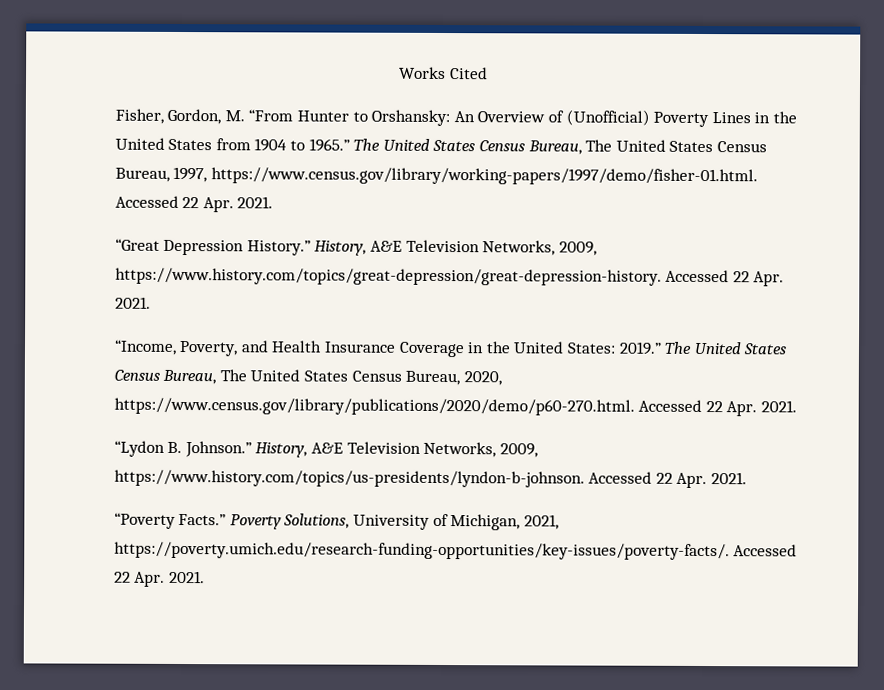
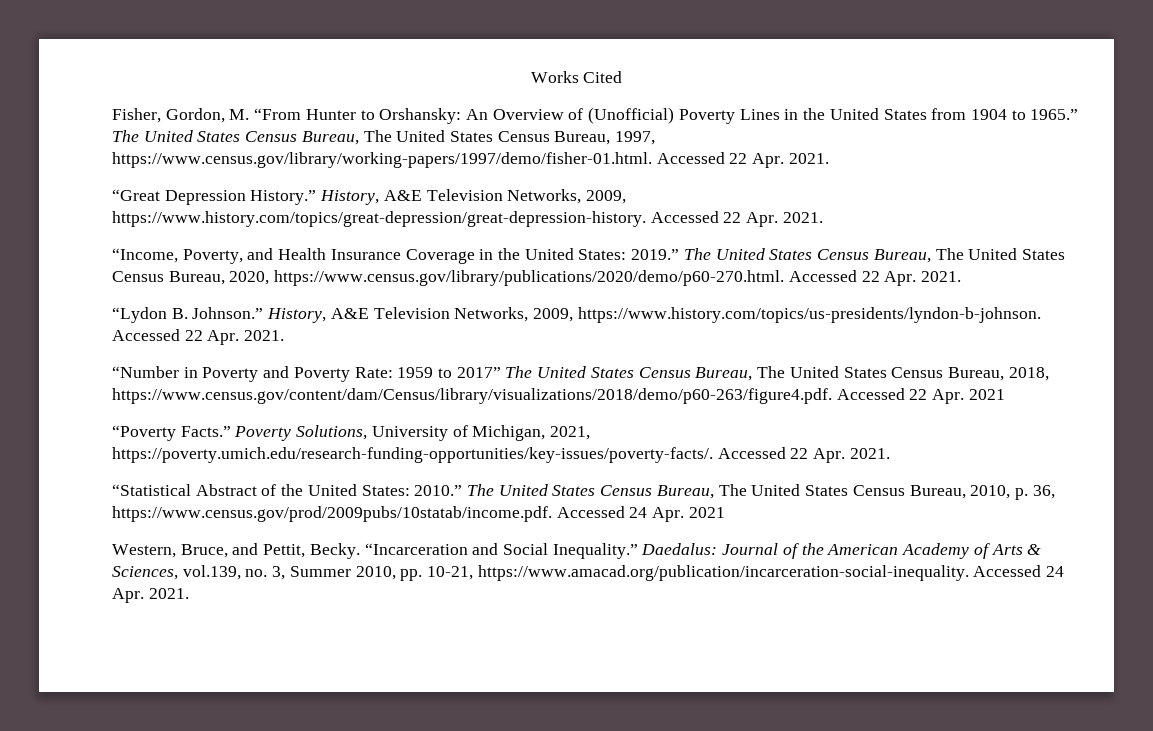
(748, 478) none -> [111,366,1049,382] [111,388,1005,404] // “Number in Poverty and Poverty Rate: 1959 to 2017” The United States Census Bureau, The United States Census Bureau, 2018, https://www.census.gov/content/dam/Census/library/visualizations/2018/demo/p60-263/figure4.pdf. Accessed 22 Apr. 2021
(205, 577) none -> [111,484,1055,500] [111,506,725,522] [111,543,1042,559] [111,565,1065,581] [111,588,189,603] // “Statistical Abstract of the United States: 2010.” The United States Census Bureau, The United States Census Bureau, 2010, p. 36, https://www.census.gov/prod/2009pubs/10statab/income.pdf. Accessed 24 Apr. 2021 // Western, Bruce, and Pettit, Becky. “Incarceration and Social Inequality.” Daedalus: Journal of the American Academy of Arts & Sciences, vol.139, no. 3, Summer 2010, pp. 10-21, https://www.amacad.org/publication/incarceration-social-inequality. Accessed 24 Apr. 2021.

